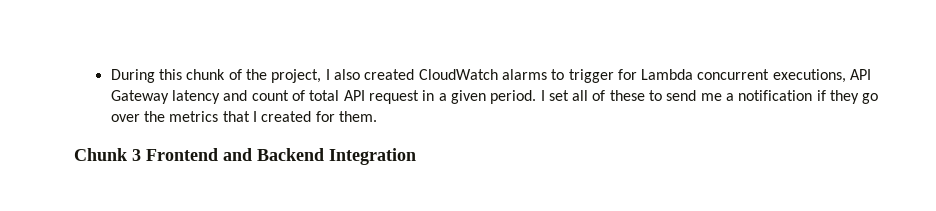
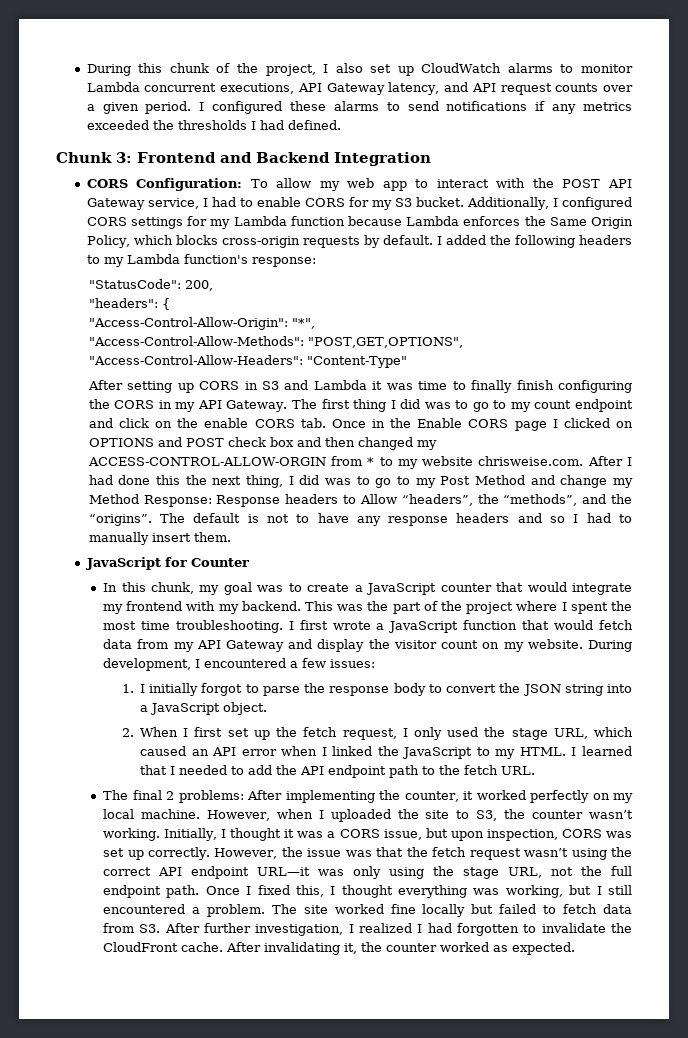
[364,69,415,80] created -> [370,64,414,76] set up
[568,69,637,83] trigger for -> [581,64,634,73] monitor
[171,90,879,104] [110,111,377,122] latency and count of total API request in a given period. I set all of these to send me a notification if they go over the metrics that I created for them. -> [388,82,634,95] [86,101,633,114] [86,120,341,130] latency, and API request counts over a given period. I configured these alarms to send notifications if any metrics exceeded the thresholds I had defined.
[132,149,141,161] 3 -> [116,152,132,163] 3:
(416, 156) none -> [86,178,633,191] [86,197,632,210] [86,216,634,229] [86,235,632,248] [86,254,316,267] [88,279,213,291] [88,298,170,310] [88,317,315,330] [88,336,463,348] [88,355,407,368] [87,380,633,393] [88,399,634,412] [88,418,633,431] [88,437,437,450] [87,456,632,469] [88,475,634,488] [88,494,632,507] [88,513,632,526] [88,532,231,545] [85,557,249,570] [103,582,633,595] [103,601,633,614] [103,620,633,633] [103,639,633,652] [103,658,376,671] [121,683,632,696] [140,702,268,715] [121,727,633,740] [140,746,633,759] [140,765,536,778] [103,790,634,803] [103,809,634,822] [103,828,633,841] [103,847,632,860] [103,866,633,879] [103,885,632,898] [103,904,632,917] [103,923,632,936] [103,942,576,955] // CORS Configuration: To allow my web app to interact with the POST API Gateway service, I had to enable CORS for my S3 bucket. Additionally, I configured CORS settings for my Lambda function because Lambda enforces the Same Origin Policy, which blocks cross-origin requests by default. I added the following headers to my Lambda function's response: // "StatusCode": 200, // "headers": { // "Access-Control-Allow-Origin": "*", // "Access-Control-Allow-Methods": "POST,GET,OPTIONS", "Access-Control-Allow-Headers": "Content-Type" // After setting up CORS in S3 and Lambda it was time to finally finish configuring the CORS in my API Gateway. The first thing I did was to go to my count endpoint and click on the enable CORS tab. Once in the Enable CORS page I clicked on OPTIONS and POST check box and then changed my ACCESS-CONTROL-ALLOW-ORGIN from * to my website chrisweise.com. After I had done this the next thing, I did was to go to my Post Method and change my Method Response: Response headers to Allow “headers”, the “methods”, and the “origins”. The default is not to have any response headers and so I had to manually insert them. // JavaScript for Counter // In this chunk, my goal was to create a JavaScript counter that would integrate my frontend with my backend. This was the part of the project where I spent the most time troubleshooting. I first wrote a JavaScript function that would fetch data from my API Gateway and display the visitor count on my website. During development, I encountered a few issues: // 1. I initially forgot to parse the response body to convert the JSON string into a JavaScript object. // 2. When I first set up the fetch request, I only used the stage URL, which caused an API error when I linked the JavaScript to my HTML. I learned that I needed to add the API endpoint path to the fetch URL. // The final 2 problems: After implementing the counter, it worked perfectly on my local machine. However, when I uploaded the site to S3, the counter wasn’t working. Initially, I thought it was a CORS issue, but upon inspection, CORS was set up correctly. However, the issue was that the fetch request wasn’t using the correct API endpoint URL—it was only using the stage URL, not the full endpoint path. Once I fixed this, I thought everything was working, but I still encountered a problem. The site worked fine locally but failed to fetch data from S3. After further investigation, I realized I had forgotten to invalidate the CloudFront cache. After invalidating it, the counter worked as expected.

